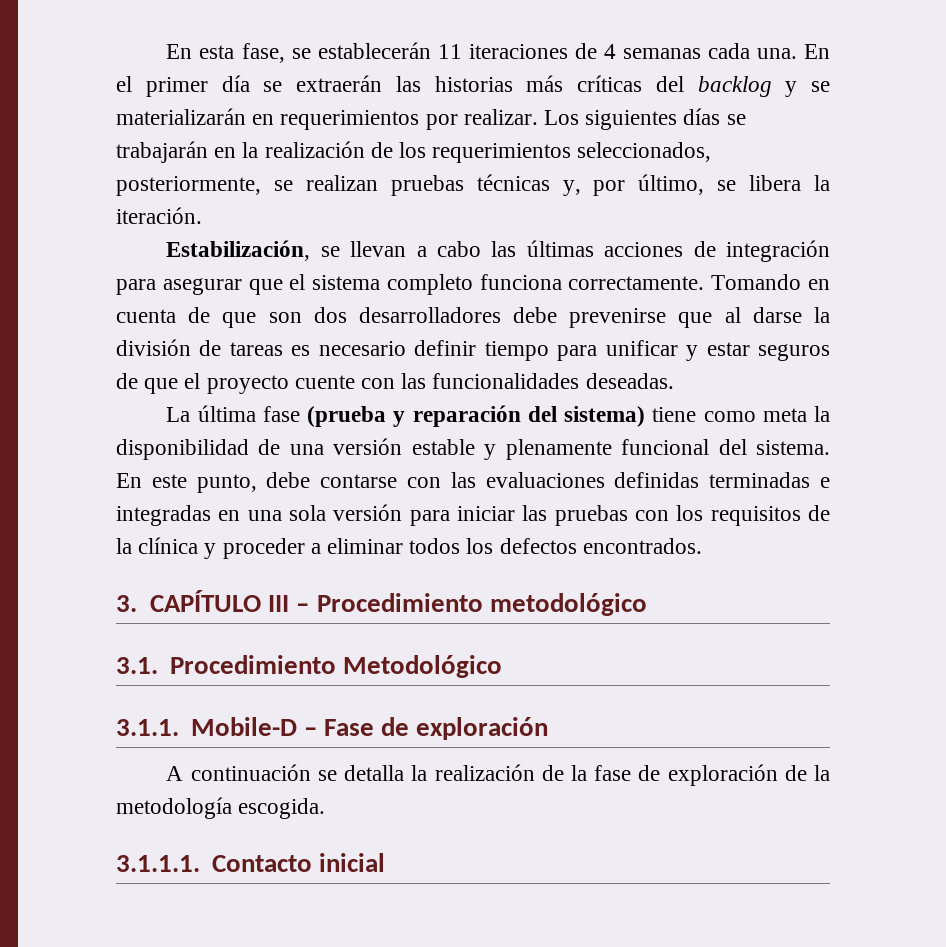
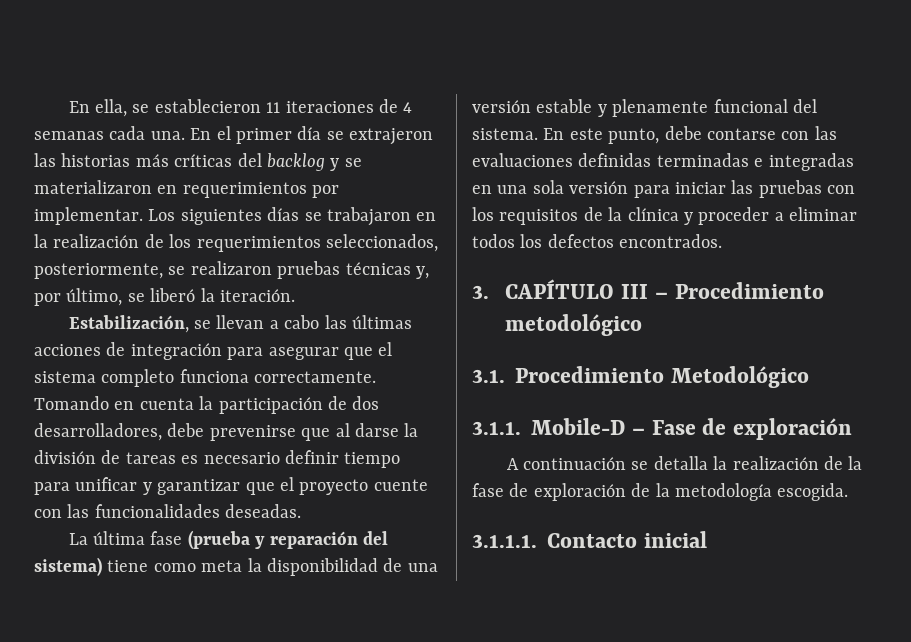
[166,42,431,63] En esta fase, se establecerán -> [68,99,261,117] En ella, se establecieron
[296,75,382,92] extraerán -> [349,128,434,145] extrajeron
[116,108,246,125] materializarán -> [34,180,152,194] materializaron
[463,109,538,125] realizar. -> [34,207,143,225] implementar.
[116,141,208,163] trabajarán -> [327,207,411,226] trabajaron
[305,175,378,191] realizan -> [190,261,272,275] realizaron
[749,175,802,191] libera -> [150,288,196,302] liberó
[188,307,501,328] de que son dos desarrolladores -> [199,396,380,414] [34,423,162,441] la participación de dos desarrolladores,
[706,342,830,361] [116,373,138,389] estar seguros de -> [157,479,241,495] garantizar

